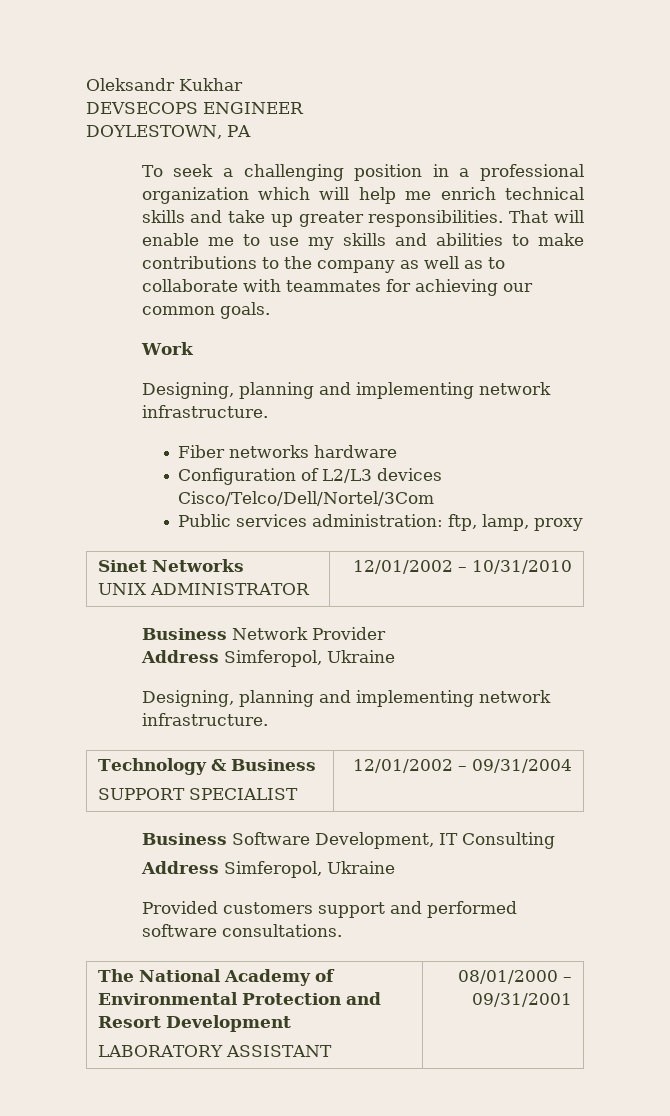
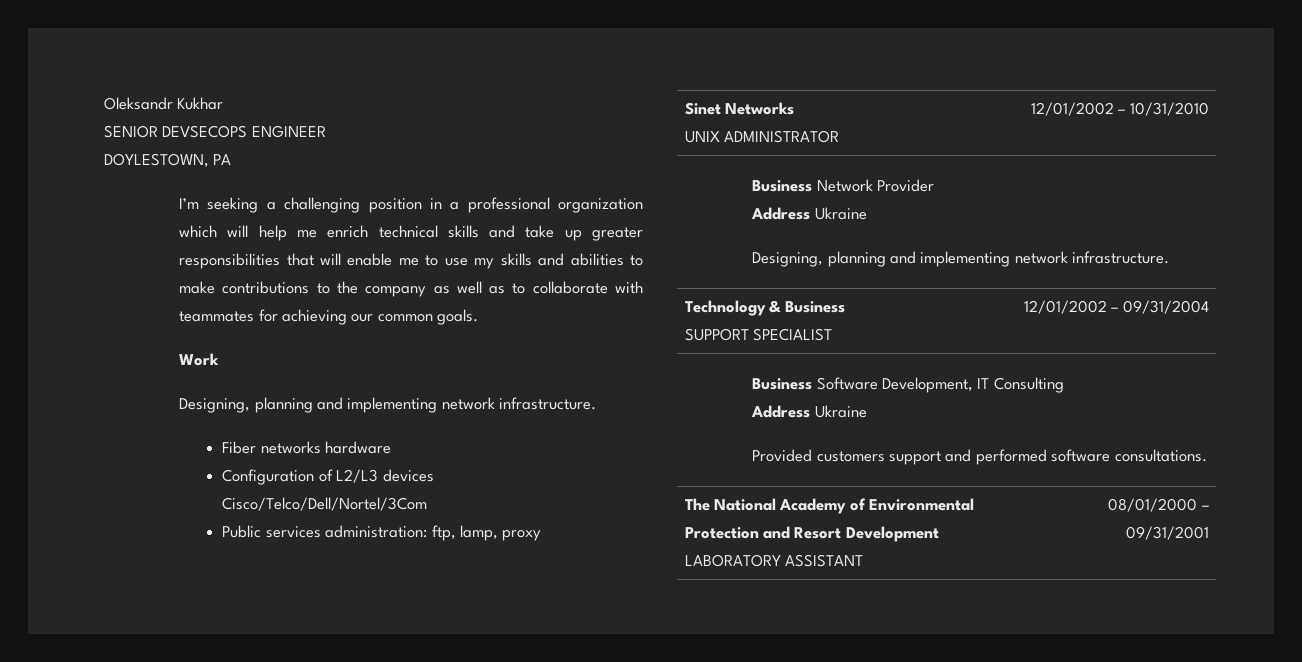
(243, 84) none -> [104,125,158,138] SENIOR
[141,164,214,177] To seek -> [179,197,259,213] I’m seeking
[368,210,549,227] responsibilities. That -> [179,253,314,269] responsibilities that
[223,650,322,667] Simferopol, -> (811, 213) none
[223,861,322,878] Simferopol, -> (811, 411) none

